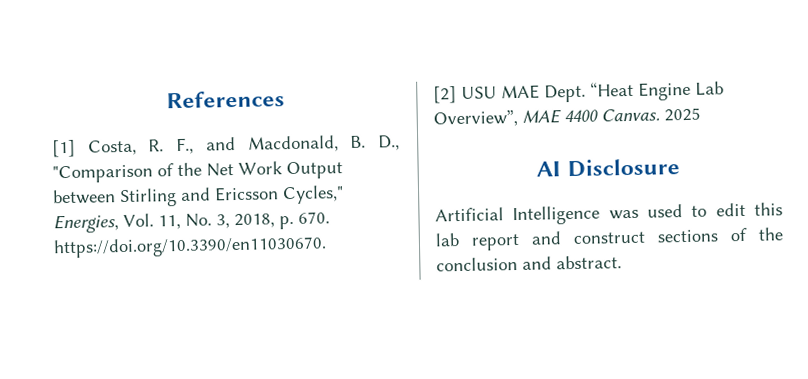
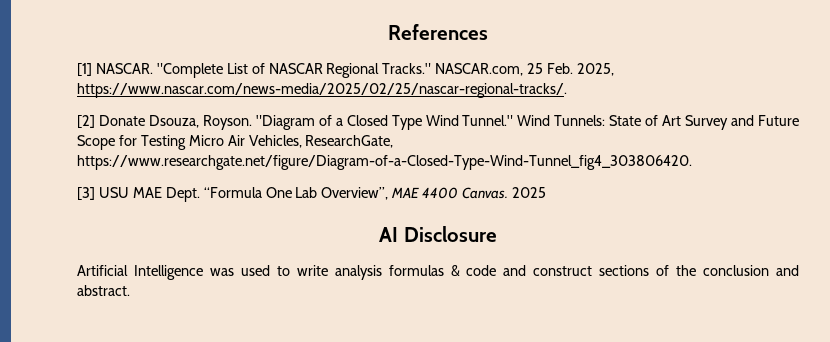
[87,135,401,156] [52,161,343,184] [52,185,344,208] [53,211,330,234] [53,235,327,259] [433,86,457,104] Costa, R. F., and Macdonald, B. D., "Comparison of the Net Work Output between Stirling and Ericsson Cycles," Energies, Vol. 11, No. 3, 2018, p. 670. https://doi.org/10.3390/en11030670. // [2] -> [95,63,615,78] [77,83,567,98] [77,115,799,130] [77,135,394,150] [77,155,692,170] [77,187,95,200] NASCAR. "Complete List of NASCAR Regional Tracks." NASCAR.com, 25 Feb. 2025, https://www.nascar.com/news-media/2025/02/25/nascar-regional-tracks/. // [2] Donate Dsouza, Royson. "Diagram of a Closed Type Wind Tunnel." Wind Tunnels: State of Art Survey and Future Scope for Testing Micro Air Vehicles, ResearchGate, https://www.researchgate.net/figure/Diagram-of-a-Closed-Type-Wind-Tunnel_fig4_303806420. // [3]
[590,81,691,101] “Heat Engine -> [203,187,292,198] “Formula One
[715,202,783,217] [435,233,520,251] edit this lab report -> [296,265,497,280] write analysis formulas & code

